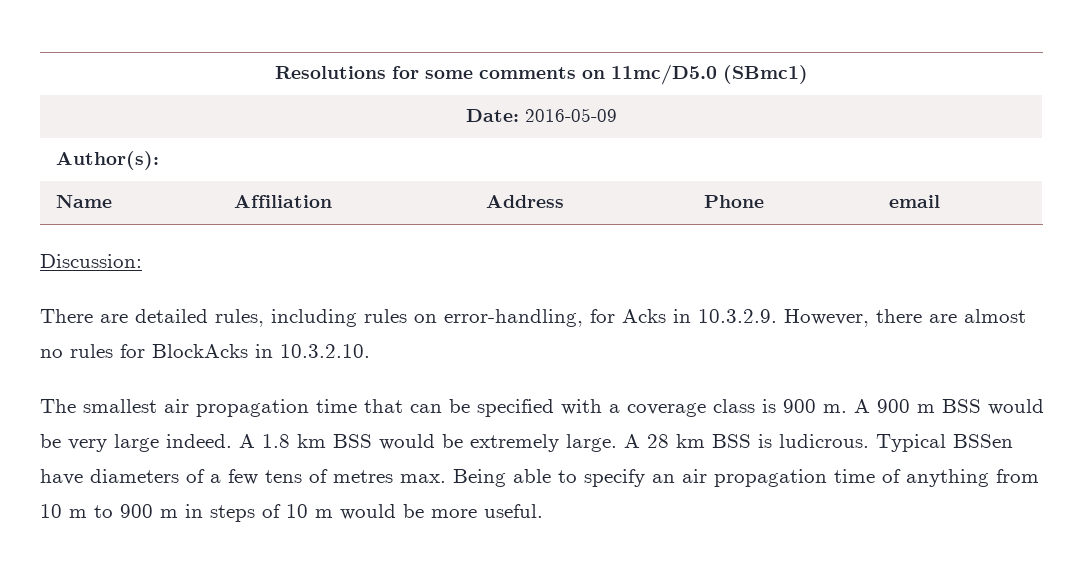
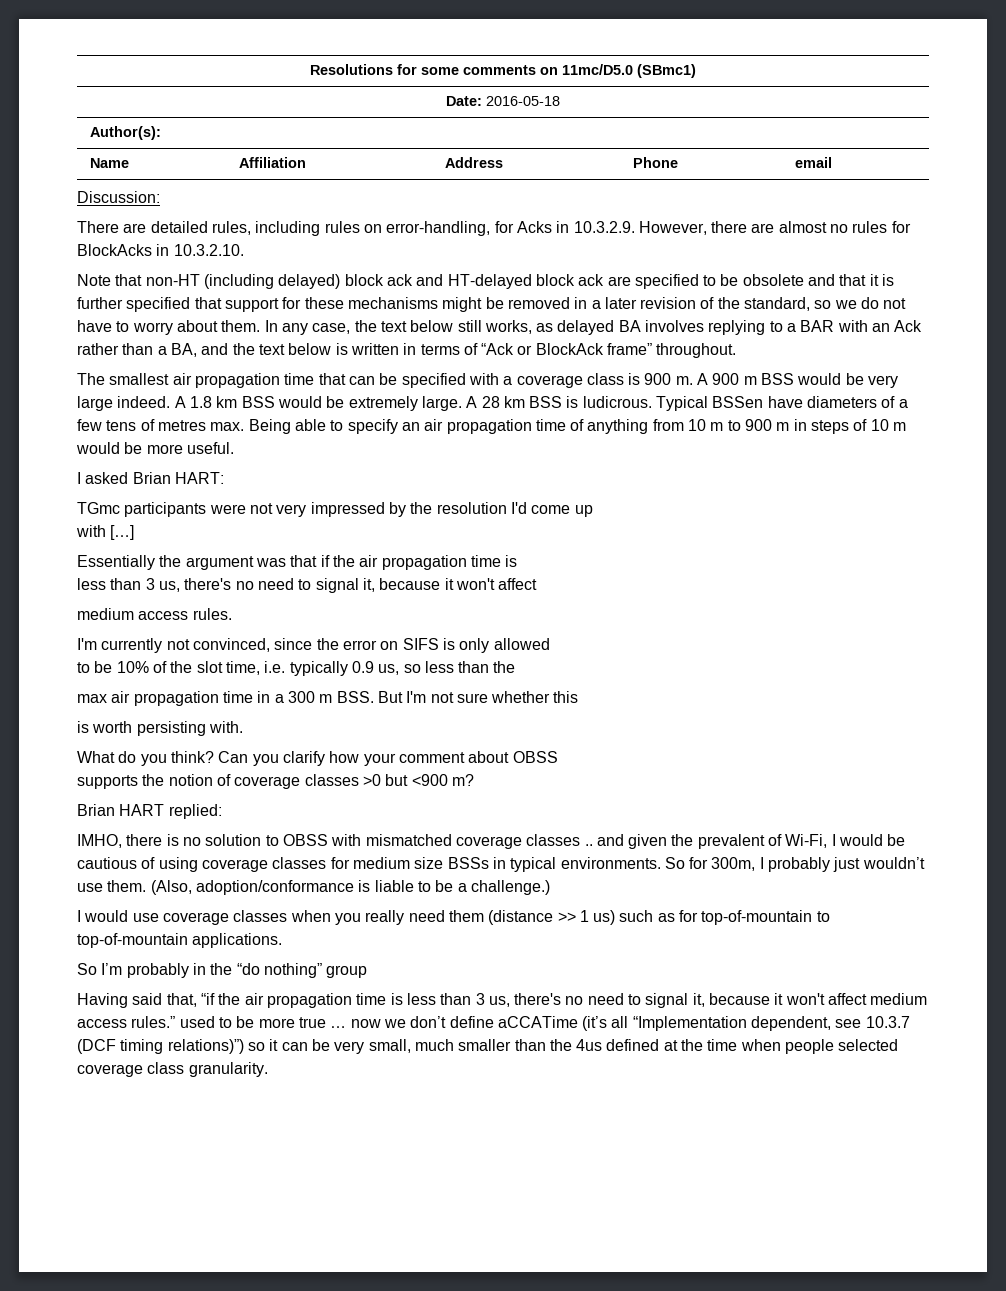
[525,108,617,122] 2016-05-09 -> [486,96,560,106] 2016-05-18
(370, 351) none -> [77,274,895,289] [77,297,907,312] [77,320,923,335] [77,343,737,358] // Note that non-HT (including delayed) block ack and HT-delayed block ack are specified to be obsolete and that it is further specified that support for these mechanisms might be removed in a later revision of the standard, so we do not have to worry about them. In any case, the text below still works, as delayed BA involves replying to a BAR with an Ack rather than a BA, and the text below is written in terms of “Ack or BlockAck frame” throughout.
(543, 511) none -> [77,472,224,484] [77,502,593,517] [76,525,135,540] [77,555,518,570] [77,578,538,593] [77,608,232,620] [77,638,550,653] [77,661,516,676] [77,691,579,706] [77,721,243,736] [77,751,558,766] [77,774,474,789] [77,804,222,819] [77,834,906,849] [77,857,925,872] [77,880,550,895] [77,910,830,925] [77,933,283,948] [77,963,368,978] [77,993,928,1008] [77,1016,910,1031] [77,1039,899,1054] [77,1062,268,1077] // I asked Brian HART: // TGmc participants were not very impressed by the resolution I'd come up // with […] // Essentially the argument was that if the air propagation time is // less than 3 us, there's no need to signal it, because it won't affect // medium access rules. // I'm currently not convinced, since the error on SIFS is only allowed // to be 10% of the slot time, i.e. typically 0.9 us, so less than the // max air propagation time in a 300 m BSS. But I'm not sure whether this // is worth persisting with. // What do you think? Can you clarify how your comment about OBSS // supports the notion of coverage classes >0 but <900 m? // Brian HART replied: // IMHO, there is no solution to OBSS with mismatched coverage classes .. and given the prevalent of Wi-Fi, I would be cautious of using coverage classes for medium size BSSs in typical environments. So for 300m, I probably just wouldn’t use them. (Also, adoption/conformance is liable to be a challenge.) // I would use coverage classes when you really need them (distance >> 1 us) such as for top-of-mountain to top-of-mountain applications. // So I’m probably in the “do nothing” group // Having said that, “if the air propagation time is less than 3 us, there's no need to signal it, because it won't affect medium access rules.” used to be more true … now we don’t define aCCATime (it’s all “Implementation dependent, see 10.3.7 (DCF timing relations)”) so it can be very small, much smaller than the 4us defined at the time when people selected coverage class granularity.

